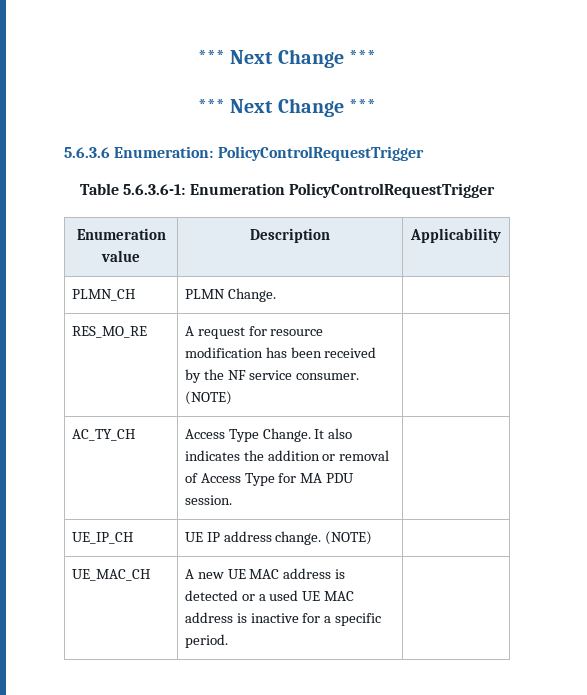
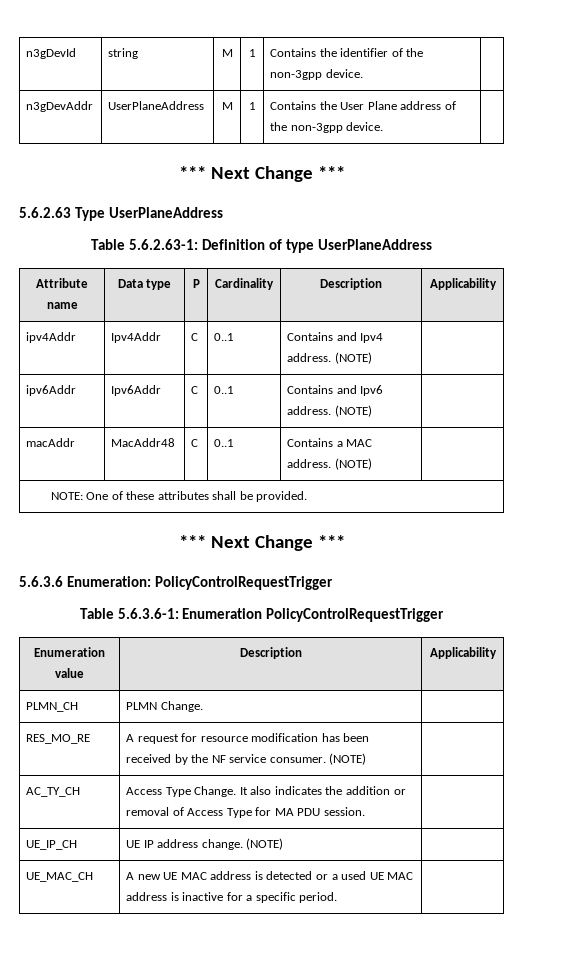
[197,49,377,68] *** Next Change *** -> [26,48,77,59] [108,48,139,59] [221,49,233,57] [248,49,256,57] [270,48,424,57] [270,69,363,80] [26,101,94,112] [108,101,205,110] [221,102,233,110] [248,102,256,110] [270,101,456,110] [270,122,384,133] [178,166,345,182] [19,207,223,221] [91,239,432,253] [36,278,88,288] [46,302,78,309] [117,279,172,290] [192,279,200,288] [215,278,274,290] [320,278,382,290] [429,278,497,290] [26,332,77,343] [111,332,162,343] [191,333,199,341] [214,333,235,341] [287,332,384,343] [287,352,372,364] [26,385,77,396] [111,385,162,396] [191,386,199,394] [214,386,235,394] [287,385,384,396] [287,405,372,417] [26,438,76,447] [111,438,176,447] [191,439,199,447] [214,439,235,447] [287,438,373,447] [287,458,372,470] [50,491,308,502] n3gDevId | string | M | 1 | Contains the identifier of the non-3gpp device. | // n3gDevAddr | UserPlaneAddress | M | 1 | Contains the User Plane address of the non-3gpp device. | // *** Next Change *** // 5.6.2.63 Type UserPlaneAddress // Table 5.6.2.63-1: Definition of type UserPlaneAddress // Attribute name | Data type | P | Cardinality | Description | Applicability // ipv4Addr | Ipv4Addr | C | 0..1 | Contains and Ipv4 address. (NOTE) | // ipv6Addr | Ipv6Addr | C | 0..1 | Contains and Ipv6 address. (NOTE) | // macAddr | MacAddr48 | C | 0..1 | Contains a MAC address. (NOTE) | // NOTE: One of these attributes shall be provided.

